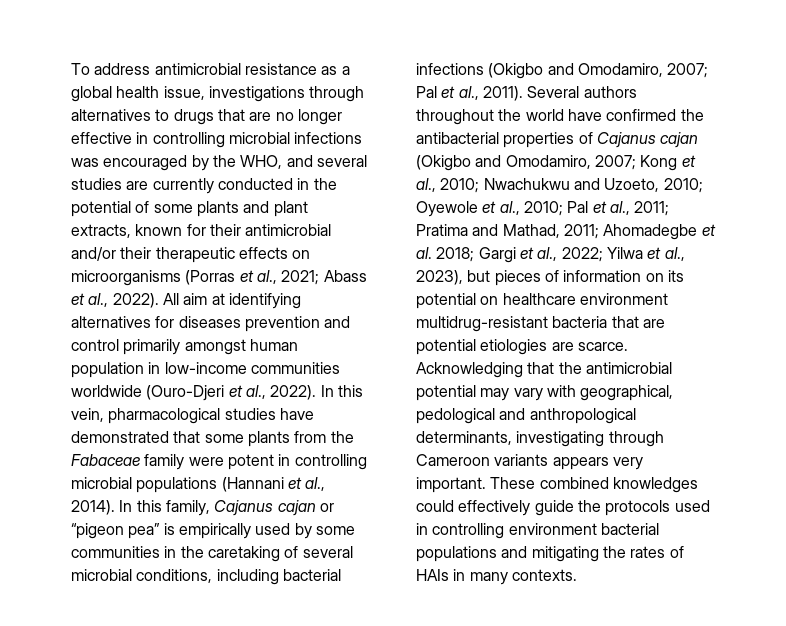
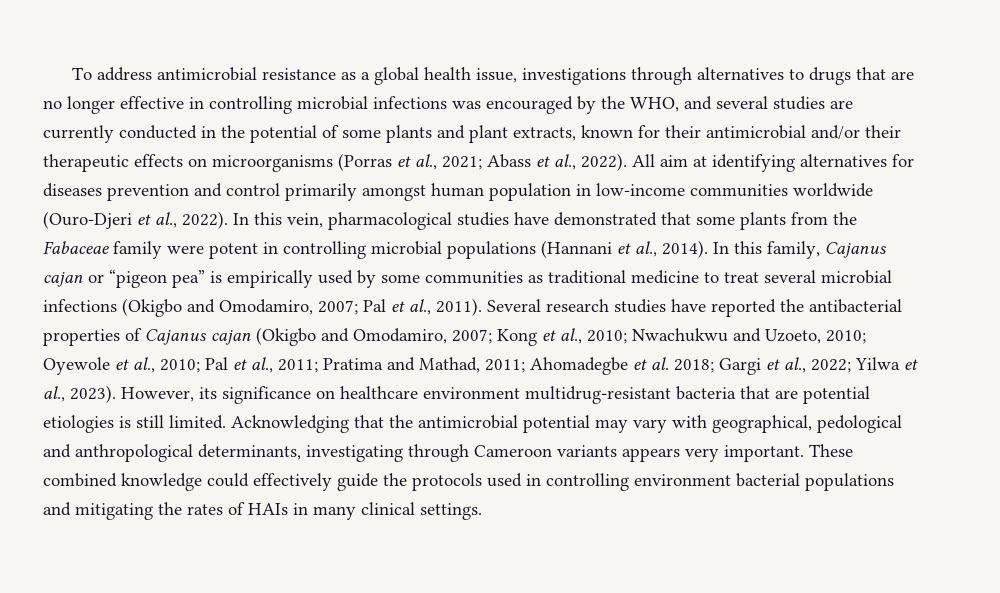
[164,546,353,562] [71,569,341,585] in the caretaking of several microbial conditions, including bacterial -> [528,270,892,284] as traditional medicine to treat several microbial
[583,86,637,98] [416,109,677,125] authors throughout the world have confirmed -> [546,299,776,317] research studies have reported
[416,270,684,286] [416,293,476,309] 2023), but pieces of information on its potential -> [70,385,311,404] 2023). However, its significance
[551,342,628,351] are scarce. -> [119,415,226,429] is still limited.
[612,477,698,493] knowledges -> [121,473,202,491] knowledge
[511,569,577,581] contexts. -> [361,502,482,520] clinical settings.

